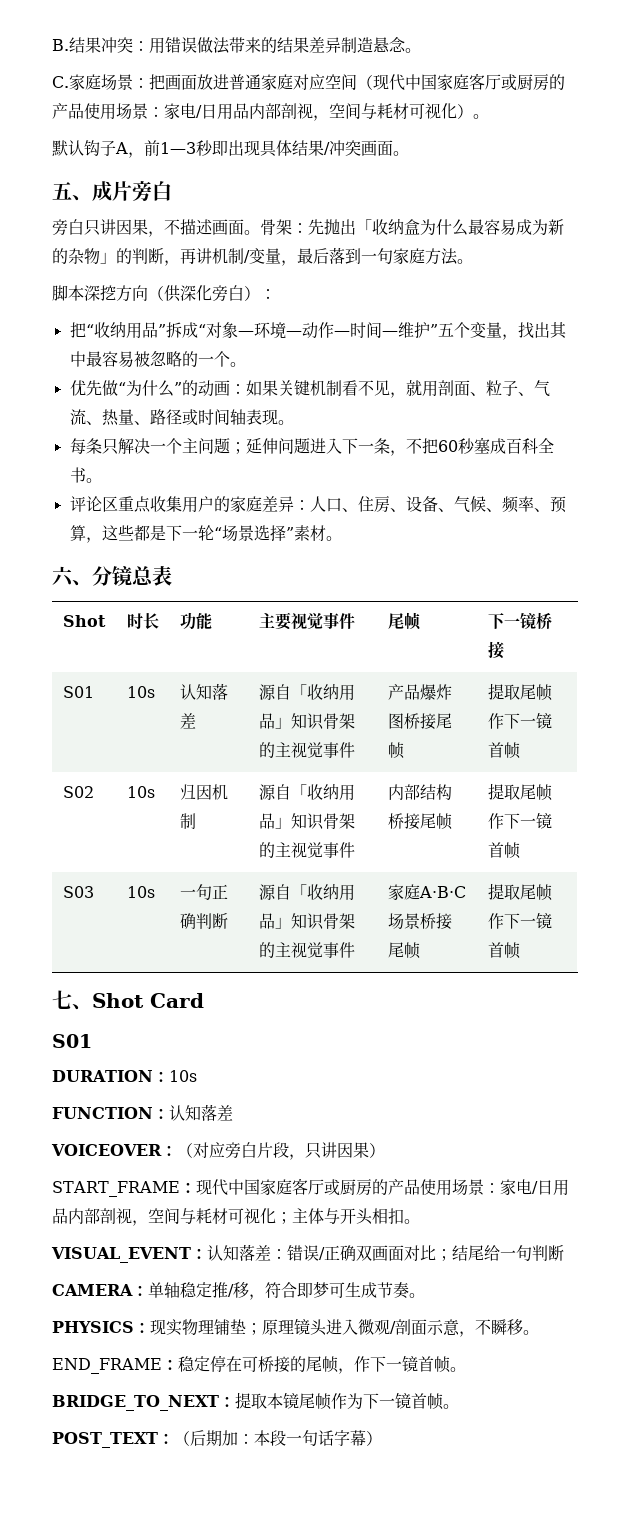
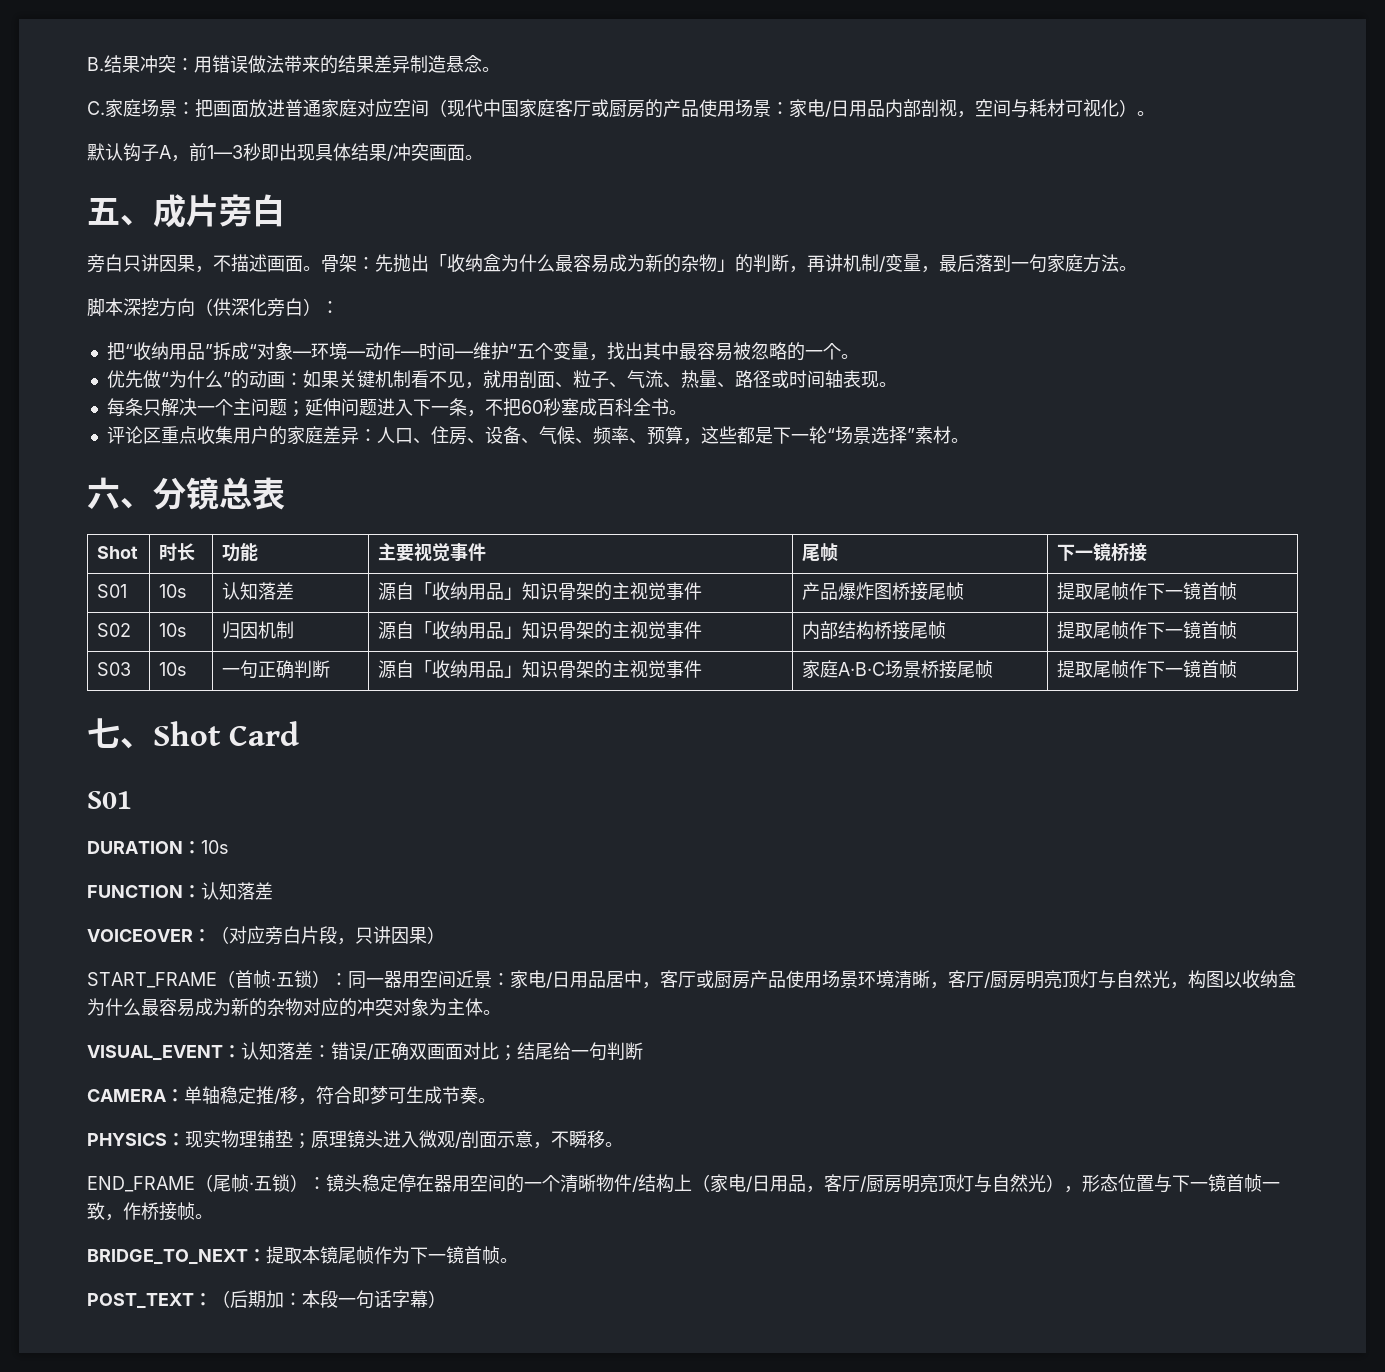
[179,1178,569,1196] [52,1208,404,1226] ：现代中国家庭客厅或厨房的产品使用场景：家电/日用品内部剖视，空间与耗材可视化；主体与开头相扣 -> [217,970,1296,989] [87,998,483,1017] （首帧·五锁）：同一器用空间近景：家电/日用品居中，客厅或厨房产品使用场景环境清晰，客厅/厨房明亮顶灯与自然光，构图以收纳盒为什么最容易成为新的杂物对应的冲突对象为主体
[162,1355,434,1374] ：稳定停在可桥接的尾帧，作下一镜首 -> [195,1174,1280,1193] [87,1202,177,1221] （尾帧·五锁）：镜头稳定停在器用空间的一个清晰物件/结构上（家电/日用品，客厅/厨房明亮顶灯与自然光），形态位置与下一镜首帧一致，作桥接

